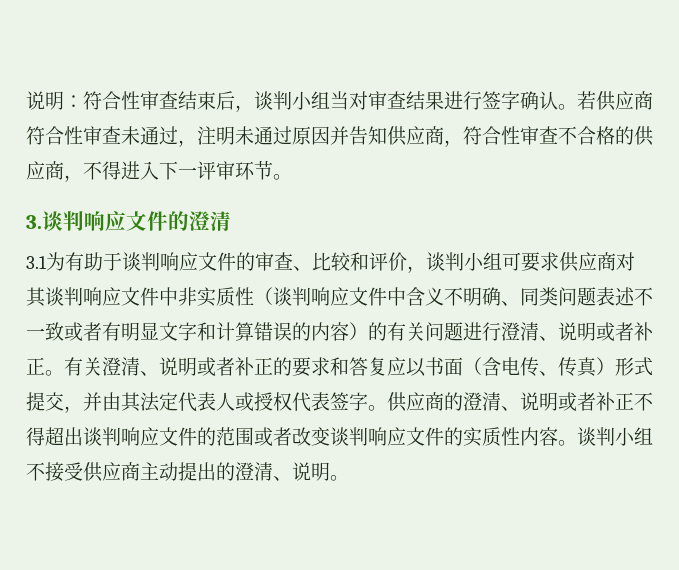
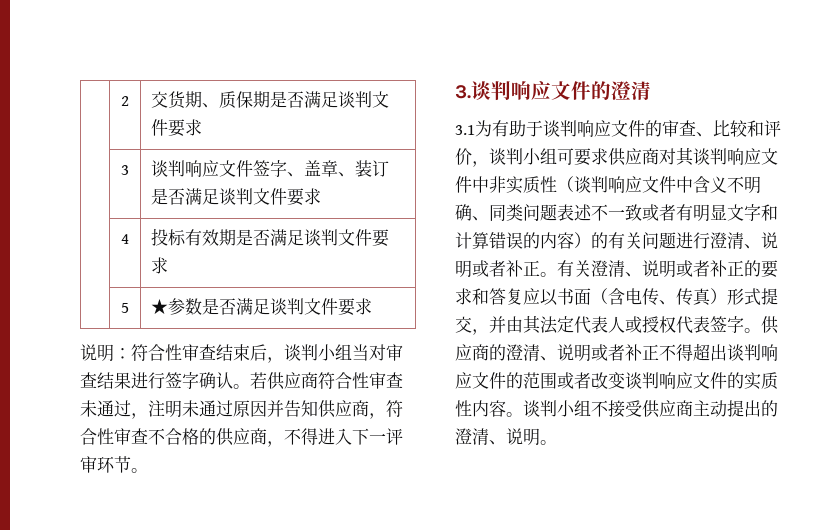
(26, 100) none -> [121,96,129,106] [150,91,389,109] [150,119,202,137] [121,165,129,175] [150,160,389,177] [150,188,321,206] [121,234,129,244] [150,228,389,247] [150,257,168,274] [121,303,129,313] [150,298,372,316] | 2 | 交货期、质保期是否满足谈判文件要求 // | 3 | 谈判响应文件签字、盖章、装订是否满足谈判文件要求 // | 4 | 投标有效期是否满足谈判文件要求 // | 5 | ★参数是否满足谈判文件要求 //

